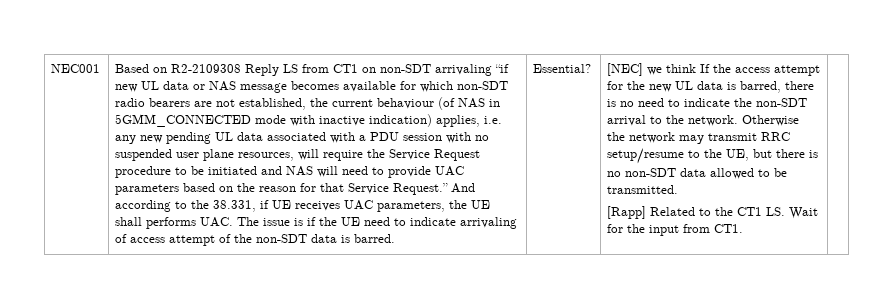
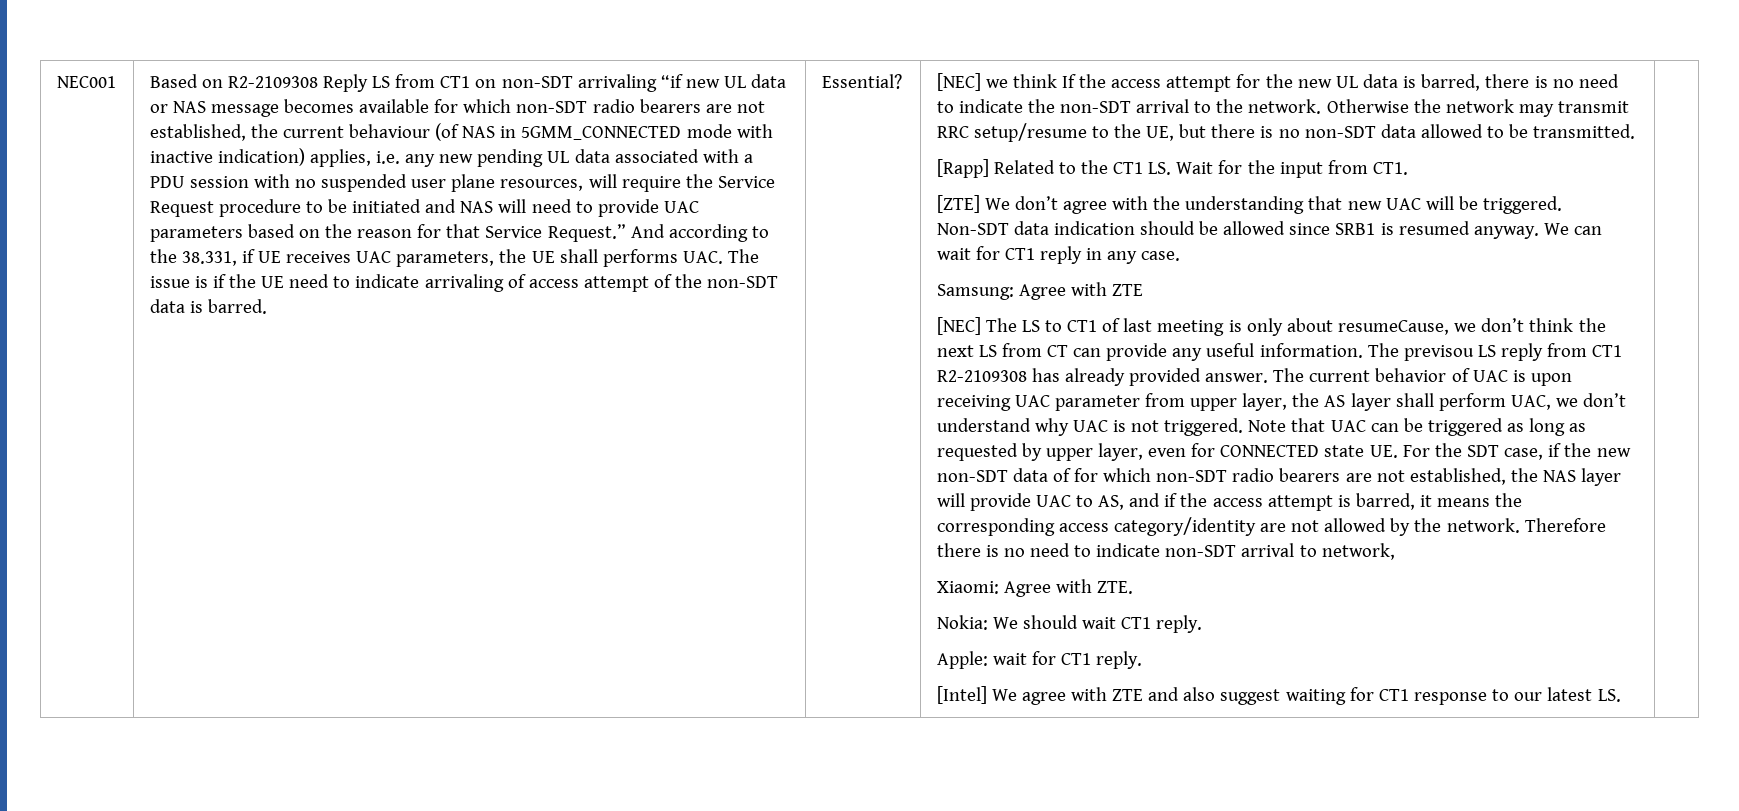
(744, 228) none -> [936,195,1563,214] [936,221,1603,239] [936,246,1181,264] [936,282,1143,300] [936,317,1606,336] [936,343,1623,361] [936,368,1573,386] [936,393,1627,411] [936,418,1587,436] [936,443,1631,461] [936,468,1622,486] [936,493,1523,511] [936,517,1606,536] [936,543,1395,560] [936,579,1133,597] [936,615,1203,633] [936,651,1143,669] [936,686,1621,705] // [ZTE] We don’t agree with the understanding that new UAC will be triggered. Non-SDT data indication should be allowed since SRB1 is resumed anyway. We can wait for CT1 reply in any case. // Samsung: Agree with ZTE // [NEC] The LS to CT1 of last meeting is only about resumeCause, we don’t think the next LS from CT can provide any useful information. The previsou LS reply from CT1 R2-2109308 has already provided answer. The current behavior of UAC is upon receiving UAC parameter from upper layer, the AS layer shall perform UAC, we don’t understand why UAC is not triggered. Note that UAC can be triggered as long as requested by upper layer, even for CONNECTED state UE. For the SDT case, if the new non-SDT data of for which non-SDT radio bearers are not established, the NAS layer will provide UAC to AS, and if the access attempt is barred, it means the corresponding access category/identity are not allowed by the network. Therefore there is no need to indicate non-SDT arrival to network, // Xiaomi: Agree with ZTE. // Nokia: We should wait CT1 reply. // Apple: wait for CT1 reply. // [Intel] We agree with ZTE and also suggest waiting for CT1 response to our latest LS.

